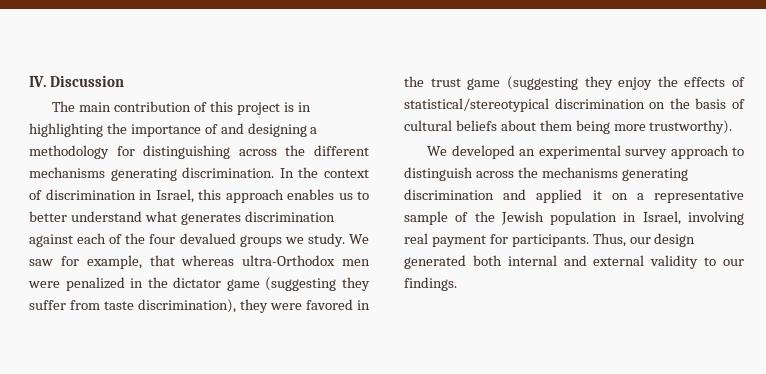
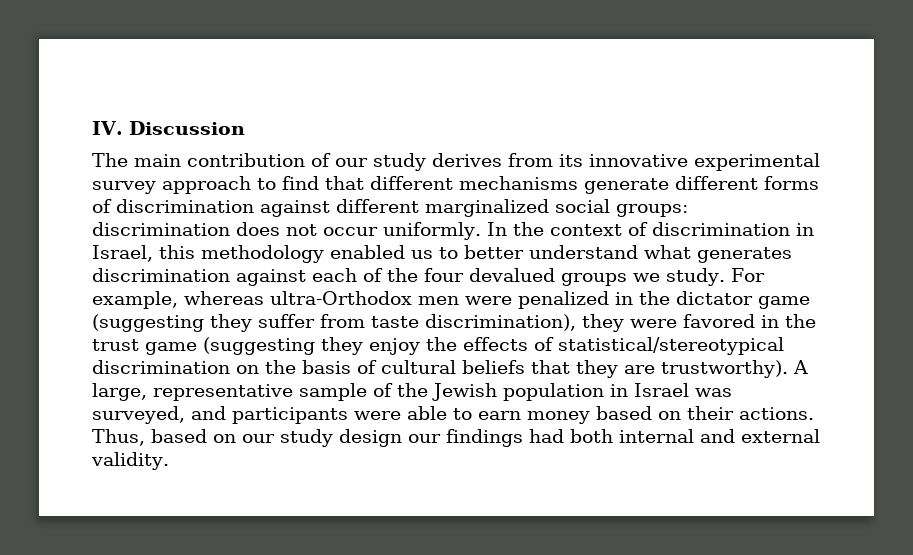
[209,101,311,115] [29,123,318,137] [29,145,369,159] [29,167,275,181] this project is in highlighting the importance of and designing a methodology for distinguishing across the different mechanisms generating discrimination. -> [335,153,820,171] [92,176,819,194] [92,199,688,217] [92,222,481,240] our study derives from its innovative experimental survey approach to find that different mechanisms generate different forms of discrimination against different marginalized social groups: discrimination does not occur uniformly.
[225,189,334,203] approach enables -> [201,245,405,263] methodology enabled
[348,234,369,244] [29,255,175,269] We saw for example, that -> [730,268,765,282] [92,291,178,309] For example,
[500,120,733,134] [427,145,744,159] [404,167,688,181] [404,189,644,203] about them being more trustworthy). // We developed an experimental survey approach to distinguish across the mechanisms generating discrimination and applied it on a -> [531,360,808,378] [92,383,147,401] that they are trustworthy). A large,
[642,211,744,225] [404,233,696,247] [404,255,745,269] [404,277,457,291] Israel, involving real payment for participants. Thus, our design generated both internal and external validity to our findings. -> [634,383,732,397] [92,406,814,424] [92,429,820,447] [91,452,169,470] Israel was surveyed, and participants were able to earn money based on their actions. Thus, based on our study design our findings had both internal and external validity.

